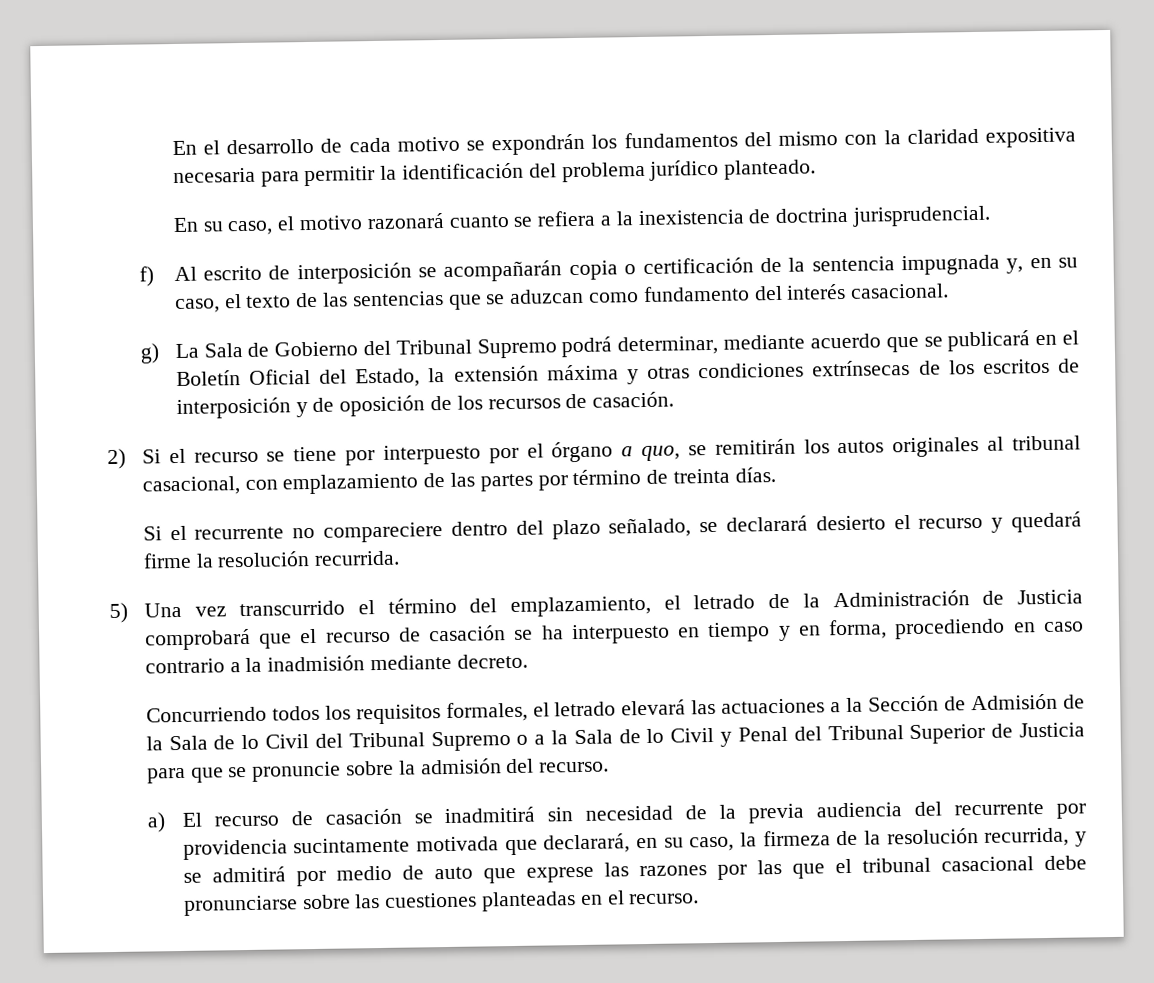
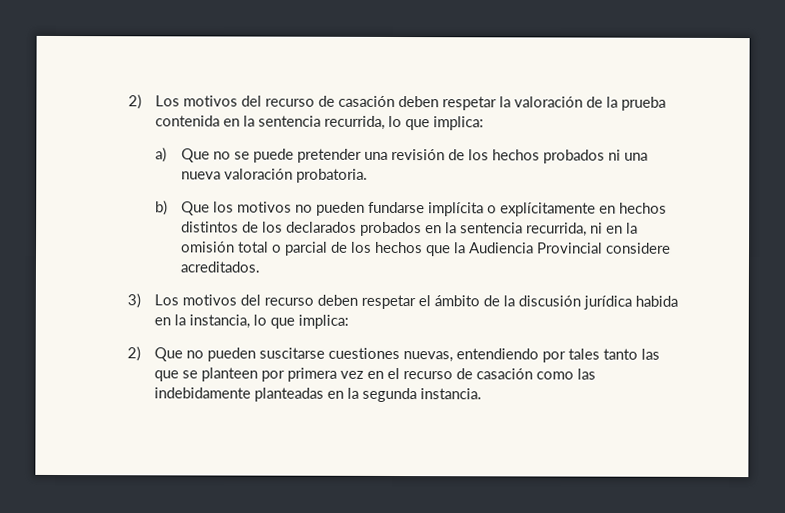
[171,127,1077,156] [172,159,817,187] [172,205,991,236] [138,254,1079,287] [174,283,950,314] [139,330,1079,364] [175,358,1081,388] [175,391,675,420] [106,435,1081,470] [141,467,776,496] [142,511,1083,543] [142,550,401,569] [108,589,1084,624] [144,618,1085,651] [144,653,528,674] [145,693,1085,725] [145,722,1085,752] [146,758,610,784] [146,801,1086,833] [182,827,1088,860] [182,855,1088,887] [183,890,700,916] En el desarrollo de cada motivo se expondrán los fundamentos del mismo con la claridad expositiva necesaria para permitir la identificación del problema jurídico planteado. // En su caso, el motivo razonará cuanto se refiera a la inexistencia de doctrina jurisprudencial. // f) Al escrito de interposición se acompañarán copia o certificación de la sentencia impugnada y, en su caso, el texto de las sentencias que se aduzcan como fundamento del interés casacional. // g) La Sala de Gobierno del Tribunal Supremo podrá determinar, mediante acuerdo que se publicará en el Boletín Oficial del Estado, la extensión máxima y otras condiciones extrínsecas de los escritos de interposición y de oposición de los recursos de casación. // 2) Si el recurso se tiene por interpuesto por el órgano a quo, se remitirán los autos originales al tribunal casacional, con emplazamiento de las partes por término de treinta días. // Si el recurrente no compareciere dentro del plazo señalado, se declarará desierto el recurso y quedará firme la resolución recurrida. // 5) Una vez transcurrido el término del emplazamiento, el letrado de la Administración de Justicia comprobará que el recurso de casación se ha interpuesto en tiempo y en forma, procediendo en caso contrario a la inadmisión mediante decreto. // Concurriendo todos los requisitos formales, el letrado elevará las actuaciones a la Sección de Admisión de la Sala de lo Civil del Tribunal Supremo o a la Sala de lo Civil y Penal del Tribunal Superior de Justicia para que se pronuncie sobre la admisión del recurso. // a) El recurso de casación se inadmitirá sin necesidad de la previa audiencia del recurrente por providencia sucintamente motivada que declarará, en su caso, la firmeza de la resolución recurrida, y se admitirá por medio de auto que exprese las razones por las que el tribunal casacional debe pronunciarse sobre las cuestiones planteadas en el recurso. -> [128,94,666,111] [154,115,484,131] [154,147,649,164] [181,168,369,183] [154,200,668,217] [181,221,639,237] [181,241,672,257] [180,261,261,273] [127,293,678,310] [153,314,349,329] [127,346,660,363] [153,367,596,382] [153,387,482,403] 2) Los motivos del recurso de casación deben respetar la valoración de la prueba contenida en la sentencia recurrida, lo que implica: // a) Que no se puede pretender una revisión de los hechos probados ni una nueva valoración probatoria. // b) Que los motivos no pueden fundarse implícita o explícitamente en hechos distintos de los declarados probados en la sentencia recurrida, ni en la omisión total o parcial de los hechos que la Audiencia Provincial considere acreditados. // 3) Los motivos del recurso deben respetar el ámbito de la discusión jurídica habida en la instancia, lo que implica: // 2) Que no pueden suscitarse cuestiones nuevas, entendiendo por tales tanto las que se planteen por primera vez en el recurso de casación como las indebidamente planteadas en la segunda instancia.

